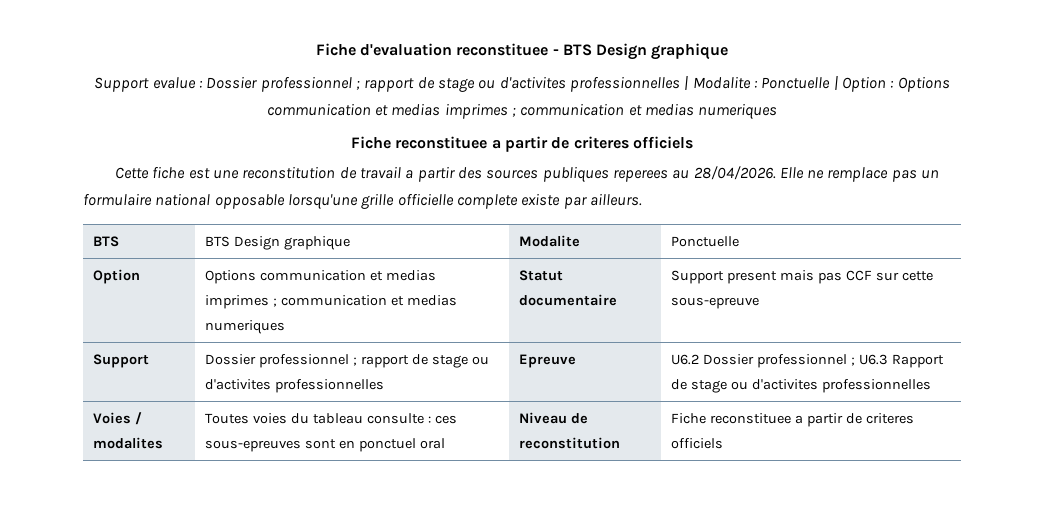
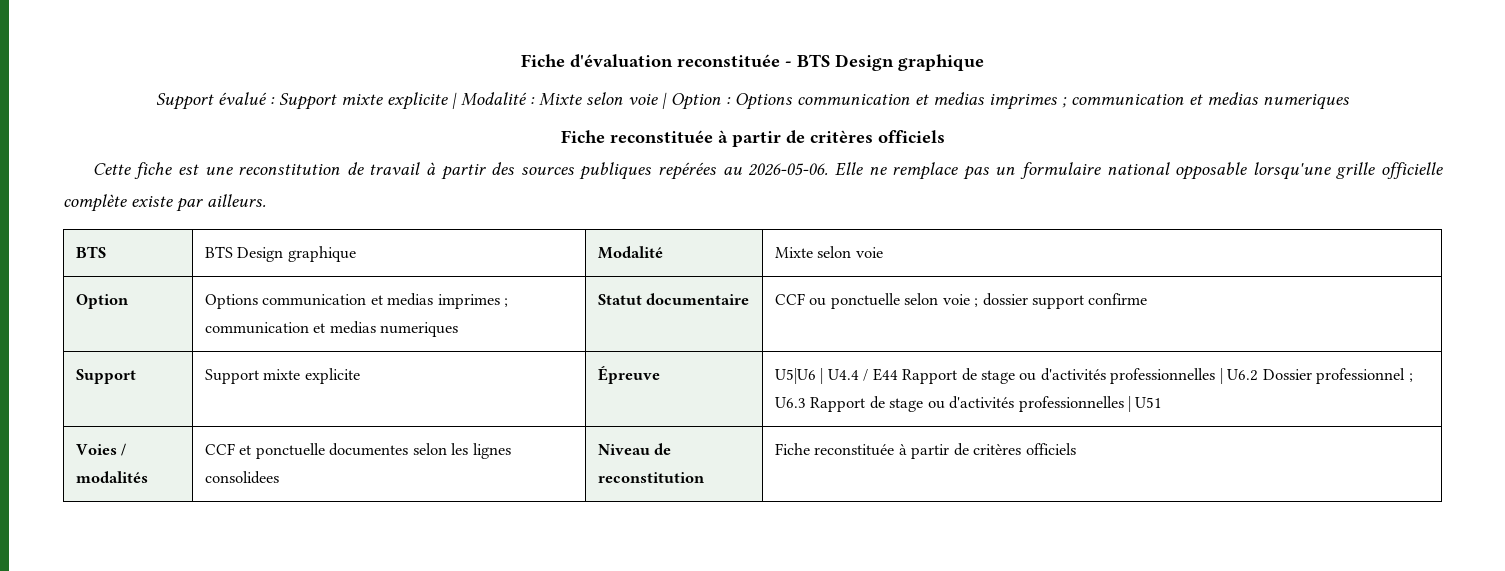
[315,43,549,56] Fiche d'evaluation reconstituee -> [521,54,780,68] Fiche d'évaluation reconstituée
[152,76,831,92] evalue : Dossier professionnel ; rapport de stage ou d'activites professionnelles | Modalite : Ponctuelle -> [218,92,658,110] évalué : Support mixte explicite | Modalité : Mixte selon voie
[395,136,629,152] reconstituee a partir de criteres -> [609,130,873,147] reconstituée à partir de critères
[405,170,414,179] a -> [426,162,437,175] à
[612,166,776,182] reperees au 28/04/2026. -> [658,162,829,180] repérées au 2026-05-06.
[456,194,518,209] complete -> [63,194,127,212] complète
[519,235,581,247] [671,236,740,247] Modalite | Ponctuelle -> [597,246,663,259] [774,246,883,258] Modalité | Mixte selon voie
[671,270,933,284] [671,297,760,309] [93,354,150,368] [205,354,489,368] [205,379,385,393] [519,354,577,368] Support present mais pas CCF sur cette sous-epreuve // Support | Dossier professionnel ; rapport de stage ou d'activites professionnelles | Epreuve | -> [774,293,1148,309] [75,369,136,384] [204,368,360,384] [597,365,660,384] [774,368,1223,384] CCF ou ponctuelle selon voie ; dossier support confirme // Support | Support mixte explicite | Épreuve | U5|U6 | U4.4 / E44 Rapport de stage ou d'activités professionnelles |
[752,379,932,393] d'activites professionnelles -> [949,396,1163,412] d'activités professionnelles | U51
[93,437,164,449] [205,413,457,424] [205,438,446,452] modalites | Toutes voies du tableau consulte : ces sous-epreuves sont en ponctuel oral -> [75,471,148,483] [204,443,511,459] [204,471,279,484] modalités | CCF et ponctuelle documentes selon les lignes consolidees
[710,413,914,427] reconstituee a partir de criteres -> [814,443,1022,459] reconstituée à partir de critères

